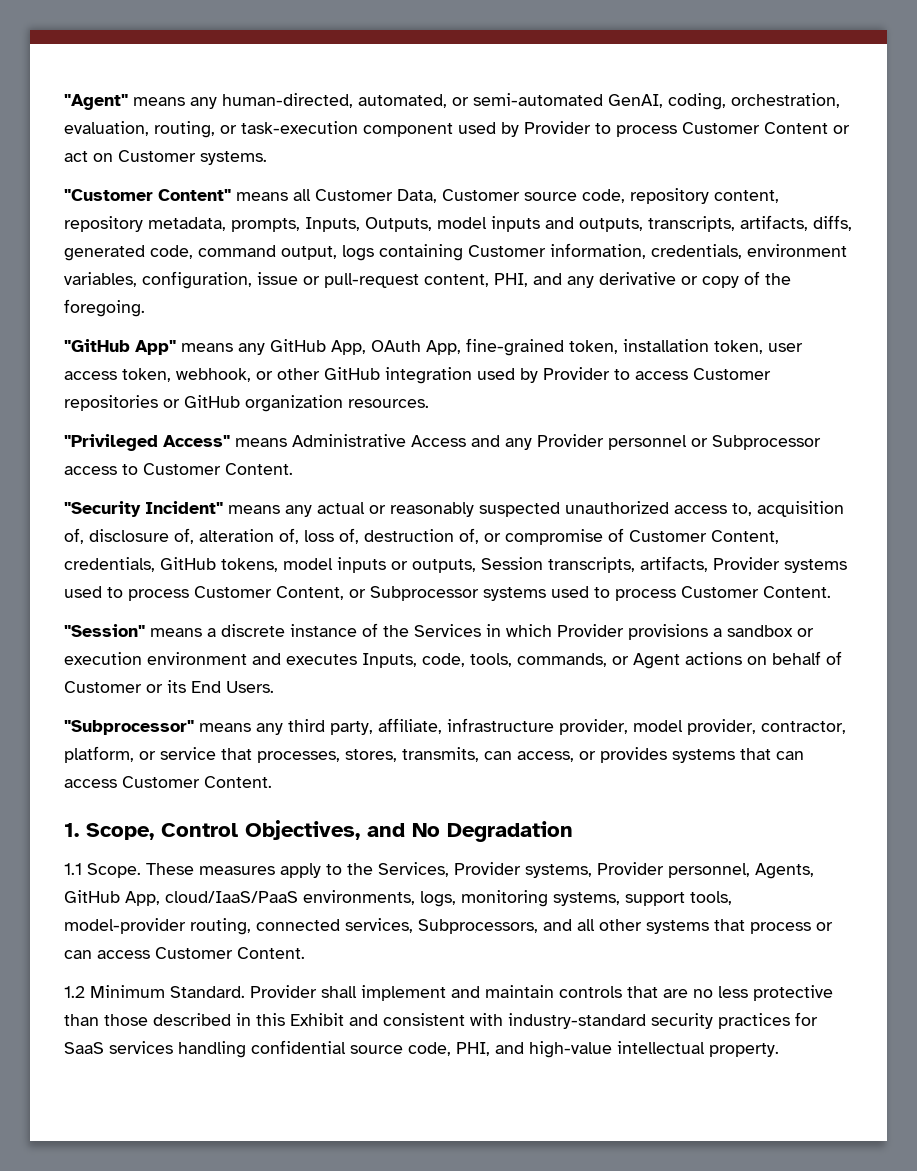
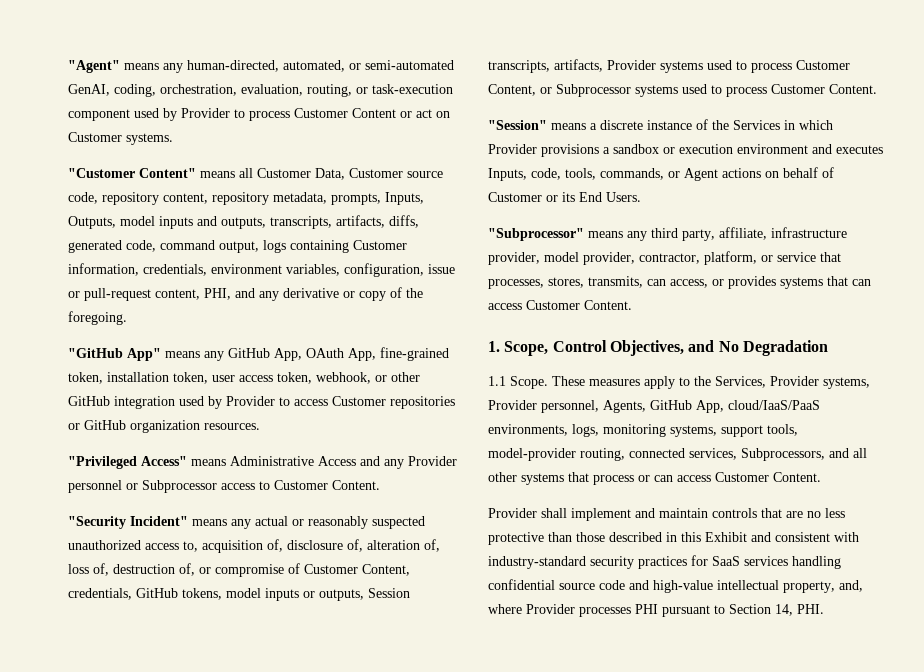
[64,985,245,998] 1.2 Minimum Standard. -> (821, 477) none
[408,1042,490,1056] code, PHI, -> [599,580,625,590] code
[709,1043,779,1057] property. -> [783,580,863,593] [488,604,824,617] property, and, where Provider processes PHI pursuant to Section 14, PHI.

